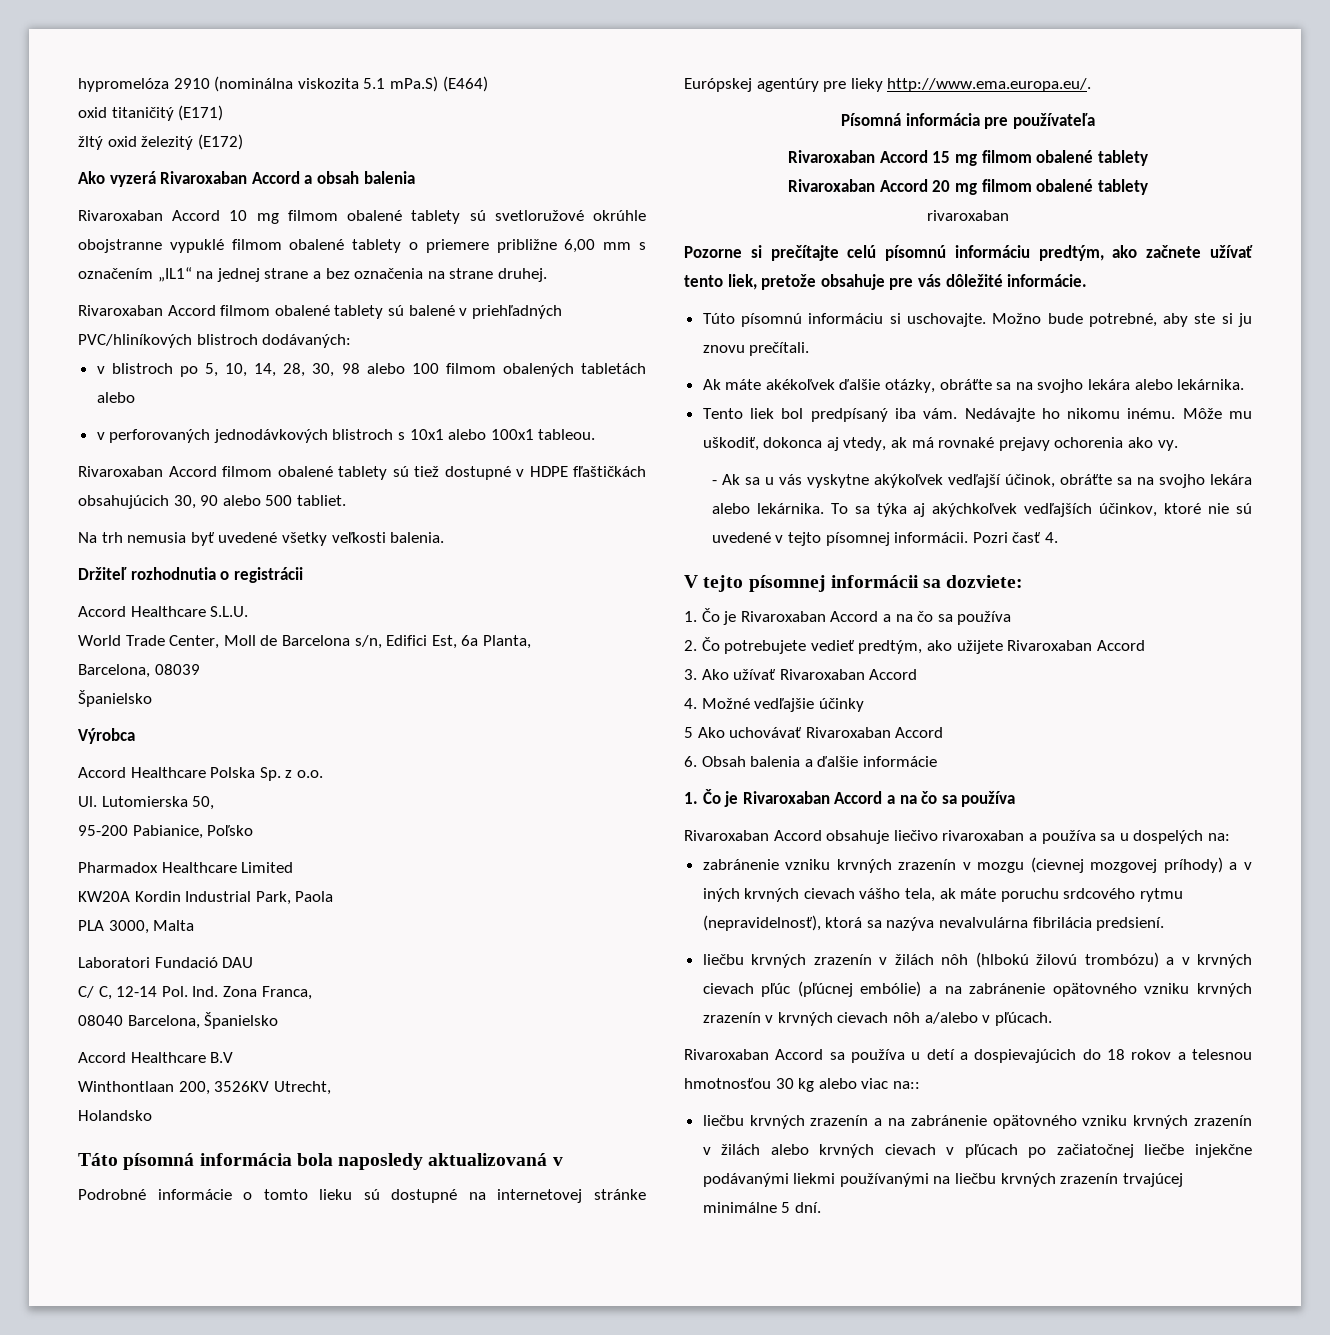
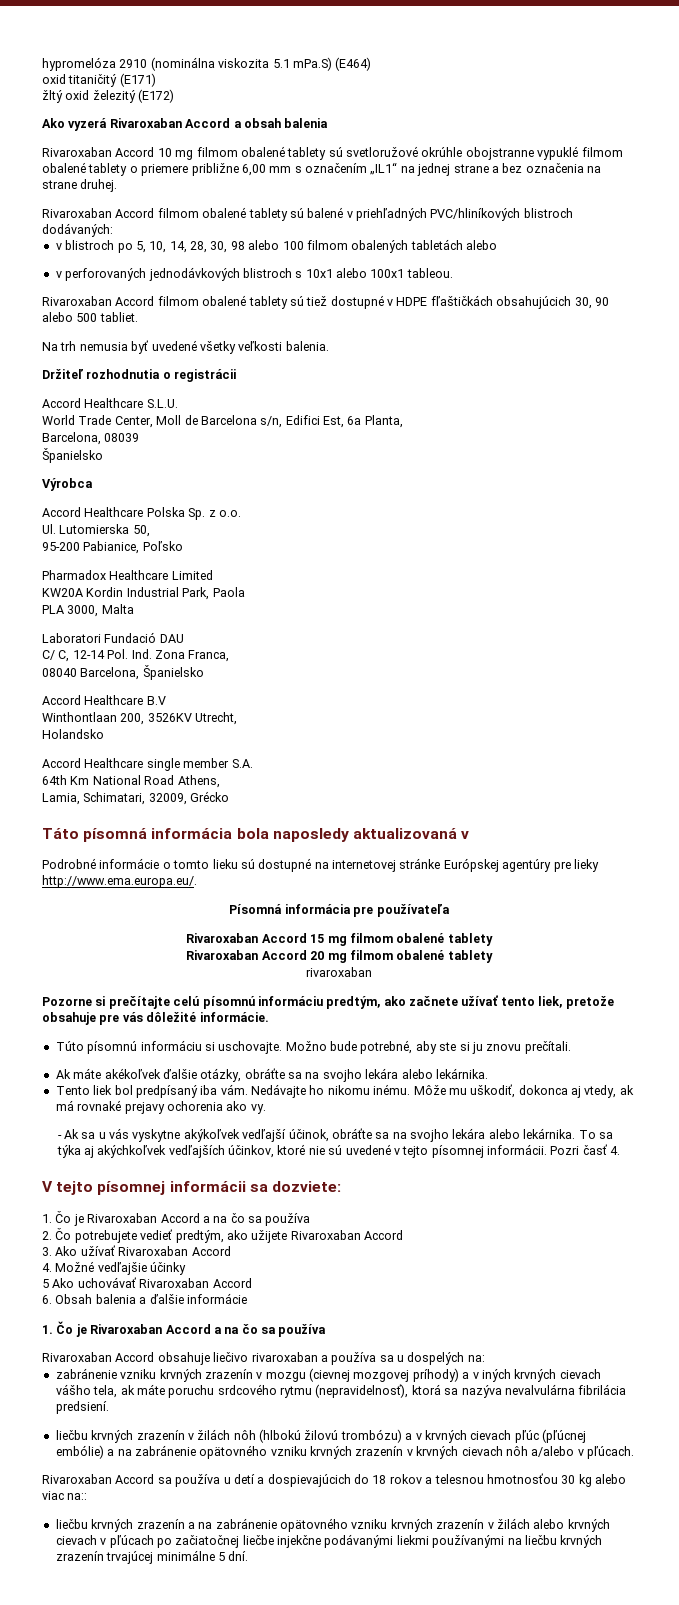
(152, 1115) none -> [42,758,253,771] [42,775,220,788] [42,791,230,805] // Accord Healthcare single member S.A. // 64th Km National Road Athens, // Lamia, Schimatari, 32009, Grécko

